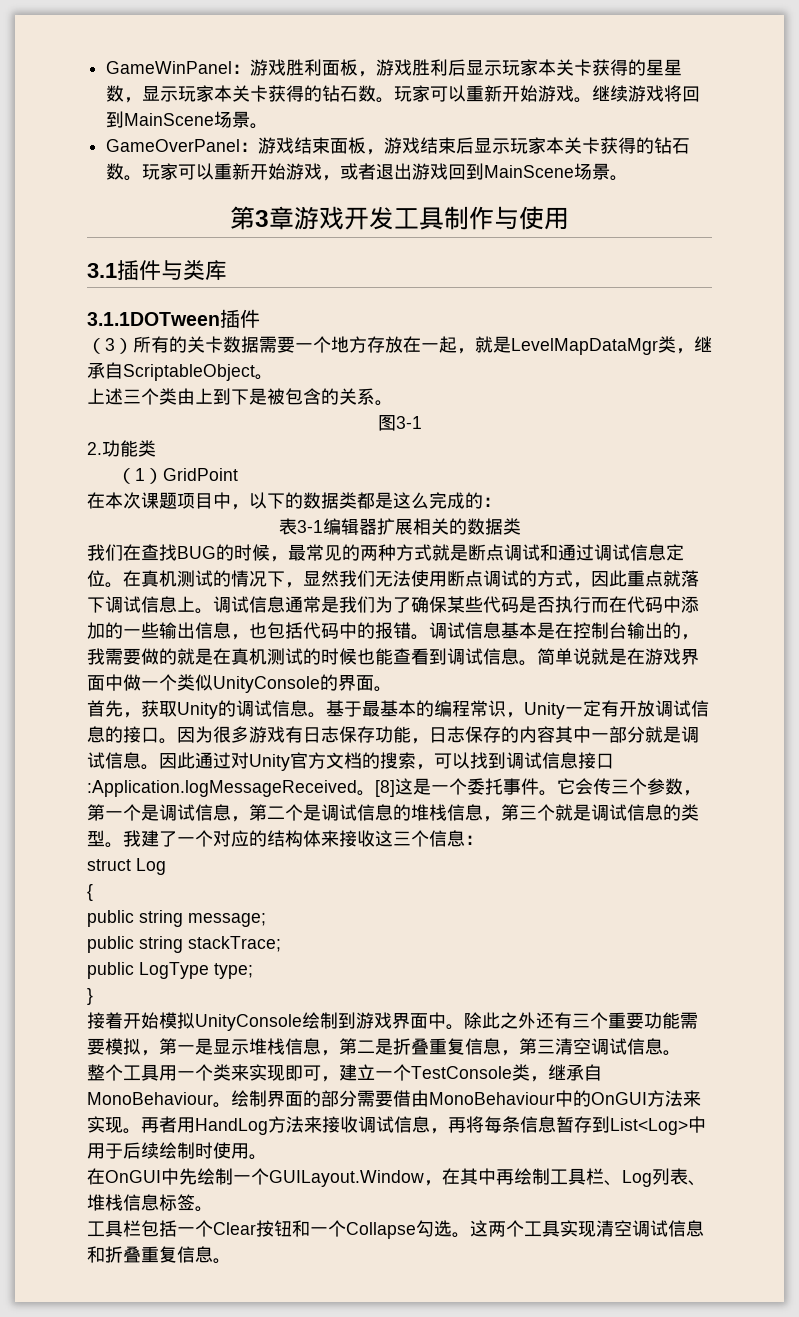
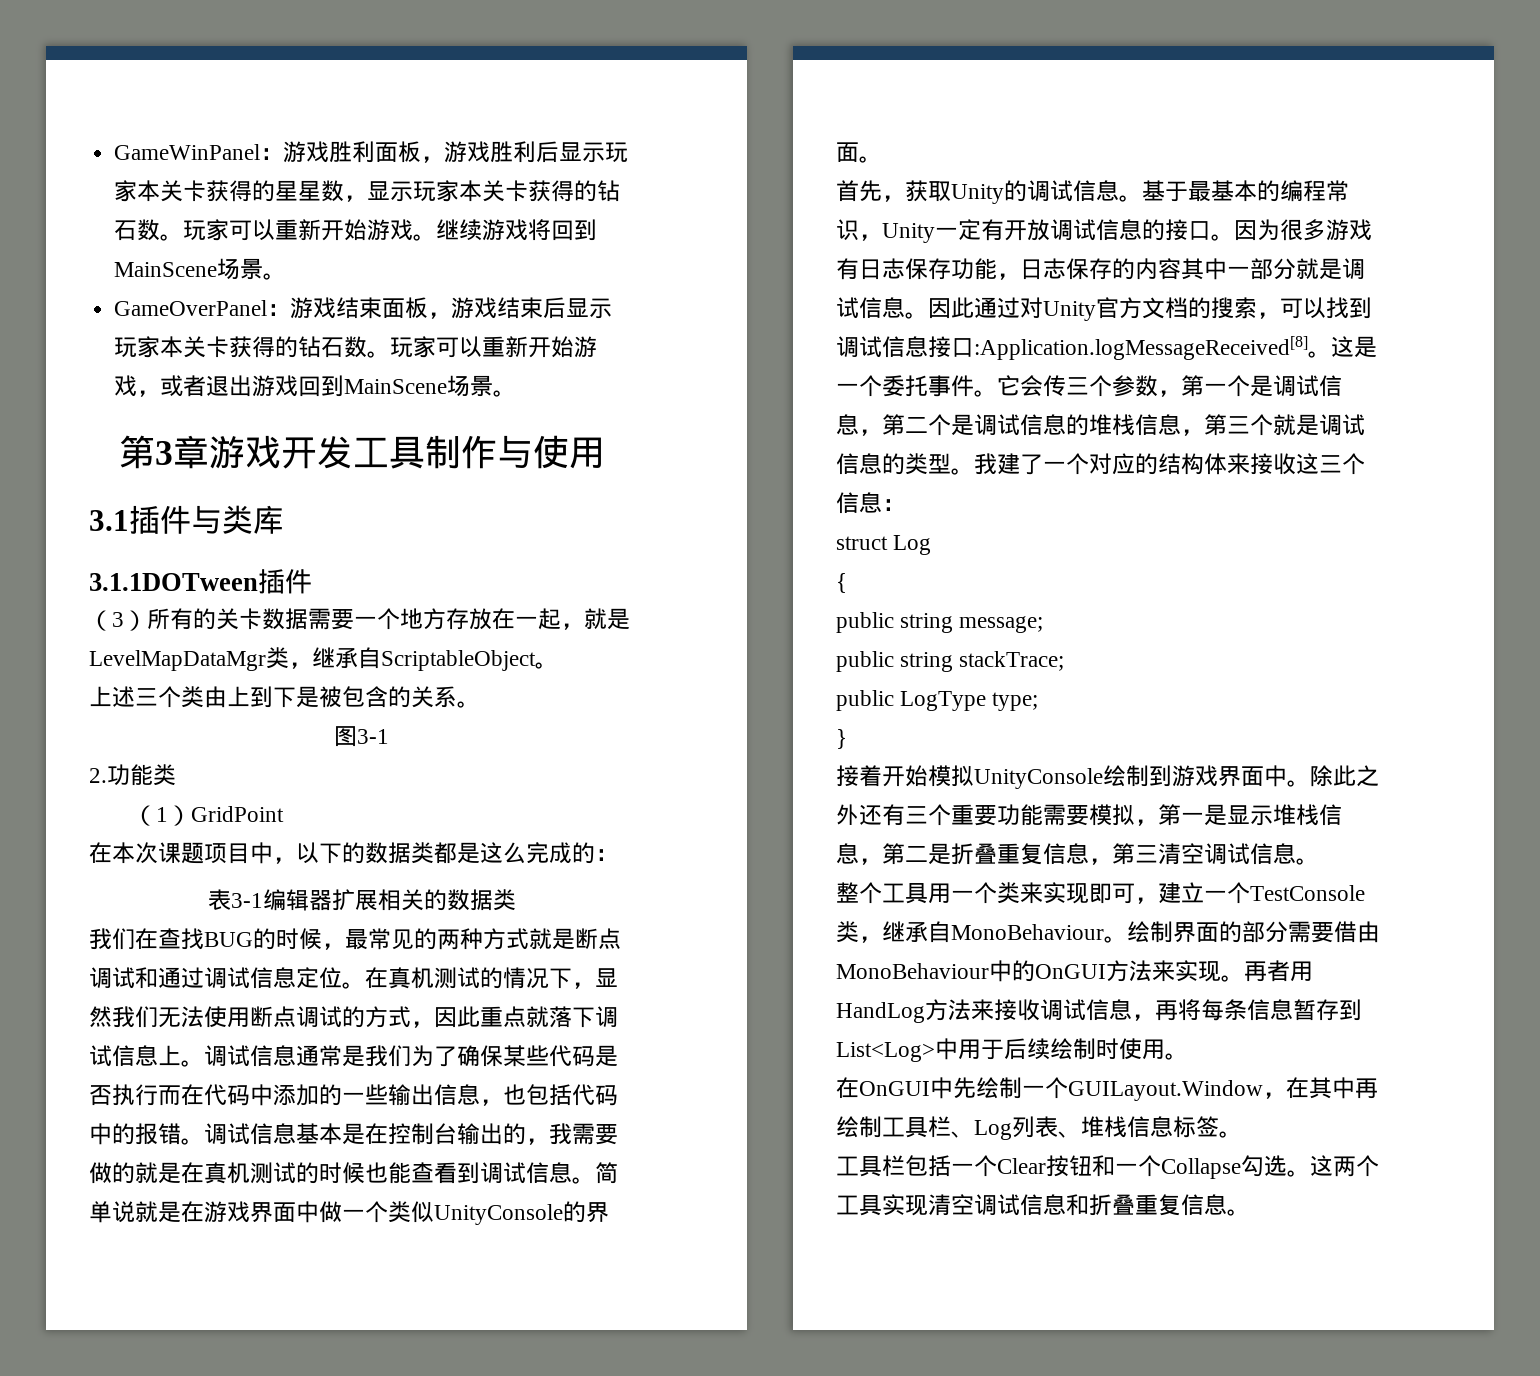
[87,780,395,797] :Application.logMessageReceived。[8] -> [974,336,1331,360] :Application.logMessageReceived[8]。

